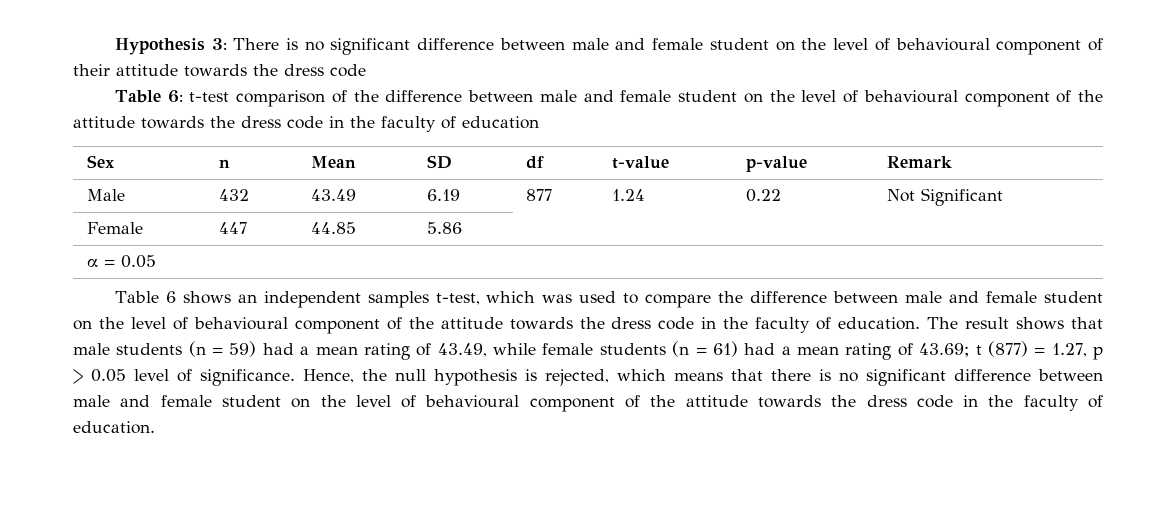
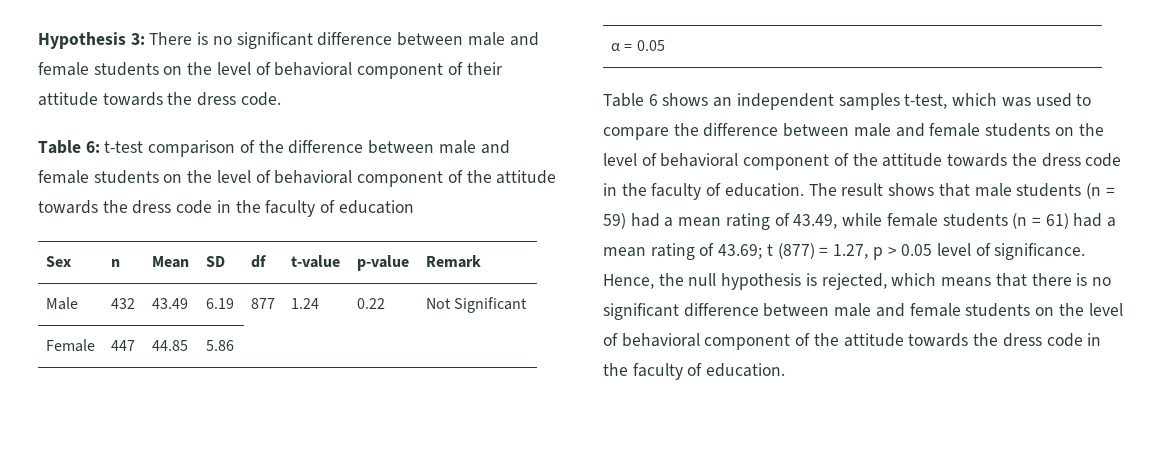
[709,38,990,51] student on the level of behavioural -> [93,62,353,76] students on the level of behavioral
[330,64,366,77] code -> [240,92,281,106] code.
[677,90,958,103] student on the level of behavioural -> [93,170,353,184] students on the level of behavioral
[1044,291,1104,303] [73,317,288,330] student on the level of behavioural -> [985,123,1104,137] [603,153,739,167] students on the level of behavioral
[221,395,520,408] student on the level of behavioural -> [965,303,1123,317] [603,333,700,347] students on the level of behavioral

